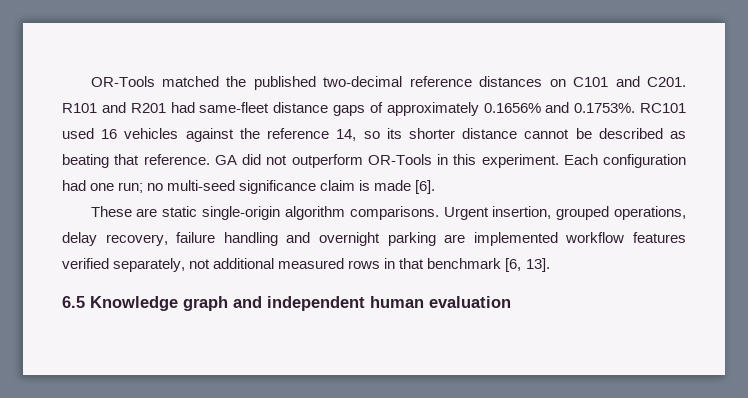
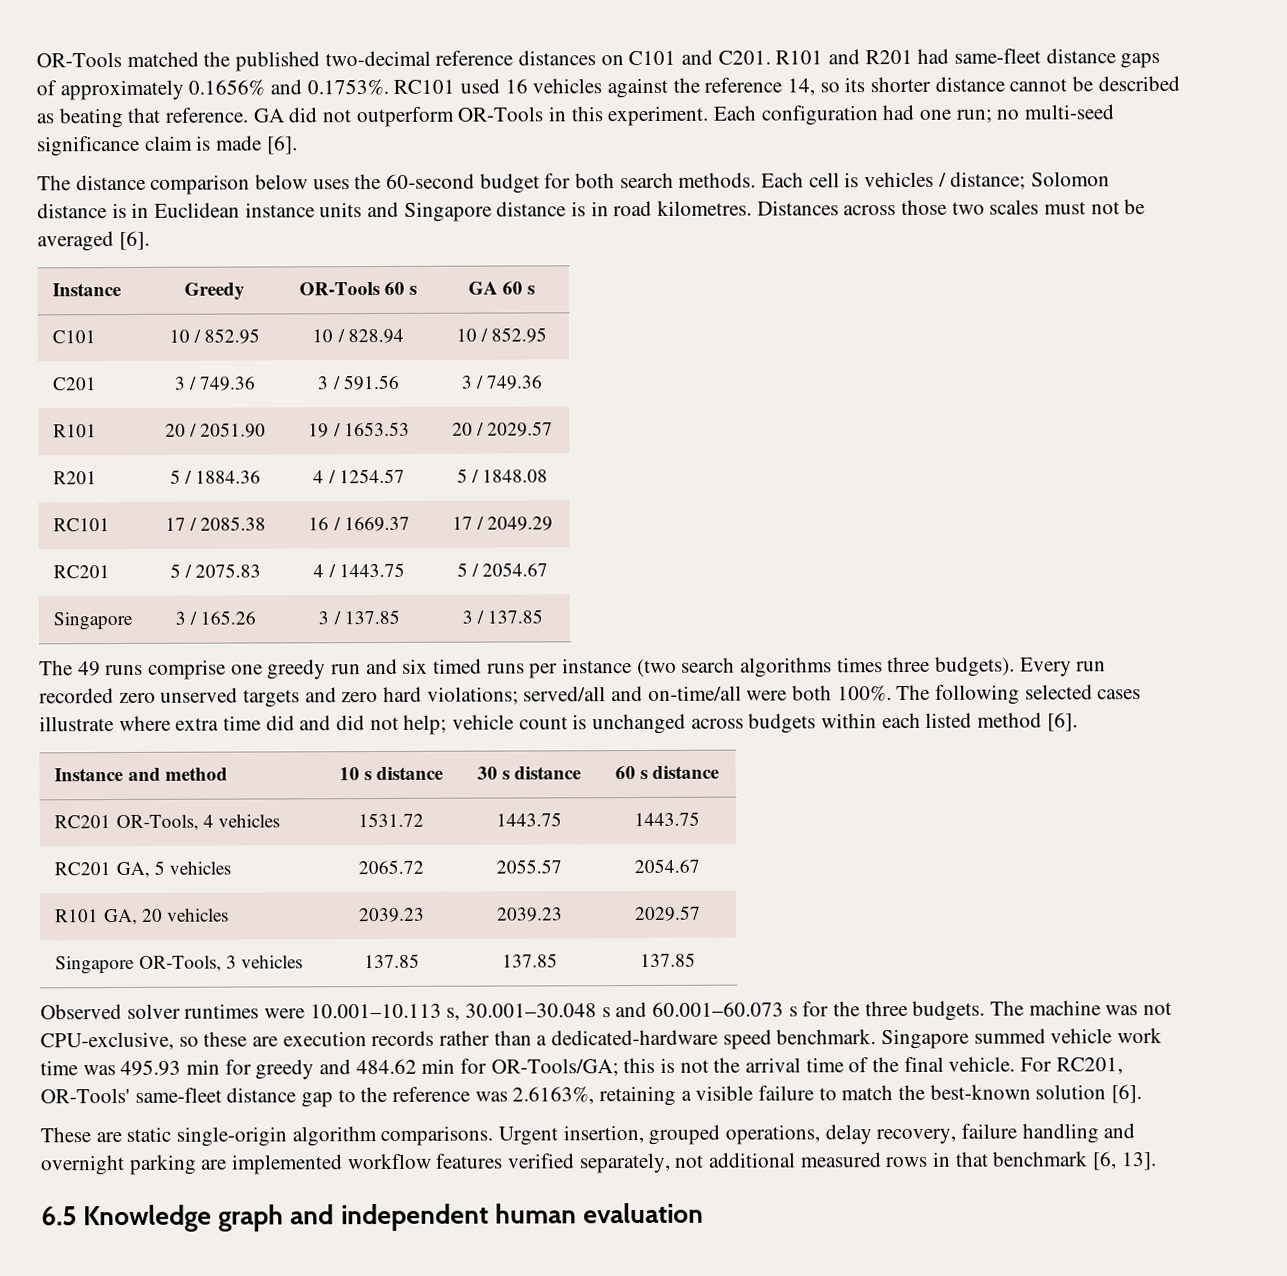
(436, 187) none -> [37,171,1111,195] [37,199,1146,222] [37,230,150,252] [52,282,123,297] [184,282,245,300] [298,281,418,296] [467,281,536,295] [52,330,97,344] [168,328,261,344] [312,328,404,344] [455,327,548,343] [52,377,98,391] [173,376,257,391] [317,374,400,391] [460,375,544,390] [53,424,98,438] [164,422,267,438] [308,421,410,438] [451,421,554,437] [53,471,98,485] [169,469,262,484] [313,468,405,484] [456,468,549,483] [53,518,111,532] [164,516,267,531] [308,516,410,532] [451,516,554,531] [53,565,111,579] [169,563,262,578] [313,562,405,578] [456,562,549,577] [53,611,134,631] [174,610,257,625] [318,609,400,625] [461,609,544,624] [39,656,1107,680] [39,684,1142,708] [39,712,1078,735] [54,767,228,782] [338,766,445,781] [476,766,583,780] [614,765,721,780] [54,813,280,832] [358,812,424,828] [496,812,562,827] [634,811,700,827] [54,860,231,879] [358,859,424,875] [496,859,562,874] [634,858,700,874] [55,907,229,926] [359,907,425,923] [497,907,563,922] [635,905,701,922] [55,954,303,975] [364,953,420,969] [502,953,558,968] [640,952,696,968] [40,1000,1173,1021] [40,1028,1163,1051] [40,1056,1123,1080] [40,1084,1143,1108] // The distance comparison below uses the 60-second budget for both search methods. Each cell is vehicles / distance; Solomon distance is in Euclidean instance units and Singapore distance is in road kilometres. Distances across those two scales must not be averaged [6]. // Instance | Greedy | OR-Tools 60 s | GA 60 s // C101 | 10 / 852.95 | 10 / 828.94 | 10 / 852.95 // C201 | 3 / 749.36 | 3 / 591.56 | 3 / 749.36 // R101 | 20 / 2051.90 | 19 / 1653.53 | 20 / 2029.57 // R201 | 5 / 1884.36 | 4 / 1254.57 | 5 / 1848.08 // RC101 | 17 / 2085.38 | 16 / 1669.37 | 17 / 2049.29 // RC201 | 5 / 2075.83 | 4 / 1443.75 | 5 / 2054.67 // Singapore | 3 / 165.26 | 3 / 137.85 | 3 / 137.85 // The 49 runs comprise one greedy run and six timed runs per instance (two search algorithms times three budgets). Every run recorded zero unserved targets and zero hard violations; served/all and on-time/all were both 100%. The following selected cases illustrate where extra time did and did not help; vehicle count is unchanged across budgets within each listed method [6]. // Instance and method | 10 s distance | 30 s distance | 60 s distance // RC201 OR-Tools, 4 vehicles | 1531.72 | 1443.75 | 1443.75 // RC201 GA, 5 vehicles | 2065.72 | 2055.57 | 2054.67 // R101 GA, 20 vehicles | 2039.23 | 2039.23 | 2029.57 // Singapore OR-Tools, 3 vehicles | 137.85 | 137.85 | 137.85 // Observed solver runtimes were 10.001–10.113 s, 30.001–30.048 s and 60.001–60.073 s for the three budgets. The machine was not CPU-exclusive, so these are execution records rather than a dedicated-hardware speed benchmark. Singapore summed vehicle work time was 495.93 min for greedy and 484.62 min for OR-Tools/GA; this is not the arrival time of the final vehicle. For RC201, OR-Tools' same-fleet distance gap to the reference was 2.6163%, retaining a visible failure to match the best-known solution [6].

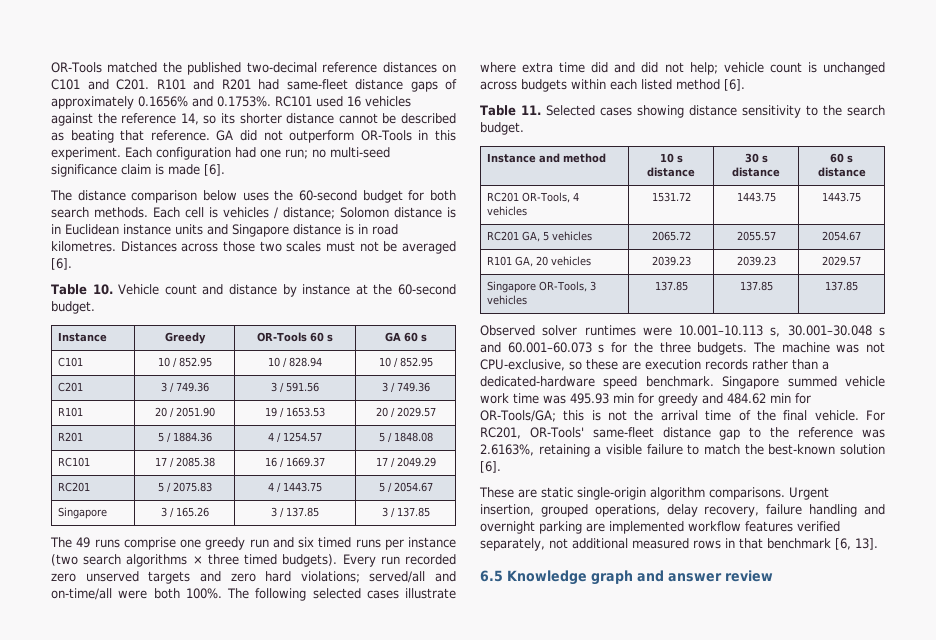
(150, 240) none -> [51,284,456,297] [51,301,95,314] // Table 10. Vehicle count and distance by instance at the 60-second budget.
[836,656,931,673] times three -> [192,554,278,565] × three timed
(1078, 722) none -> [480,105,885,118] [480,122,524,135] // Table 11. Selected cases showing distance sensitivity to the search budget.
[340,1202,704,1232] independent human evaluation -> [668,570,773,582] answer review

